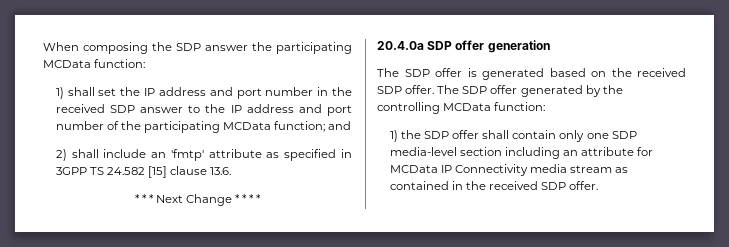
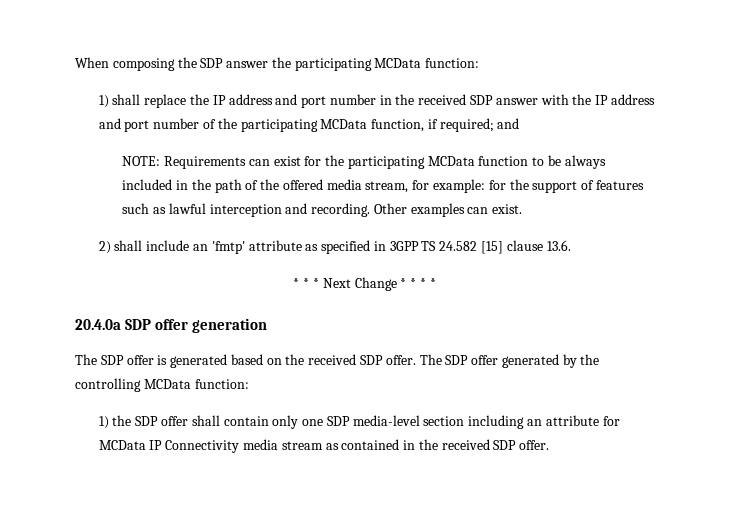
[98,88,117,96] set -> [144,94,187,108] replace
[188,105,201,113] to -> [540,94,569,105] with
[274,121,352,132] function; and -> [371,118,520,132] [122,155,606,169] [122,179,644,193] [122,203,523,217] function, if required; and // NOTE: Requirements can exist for the participating MCData function to be always included in the path of the offered media stream, for example: for the support of features such as lawful interception and recording. Other examples can exist.

